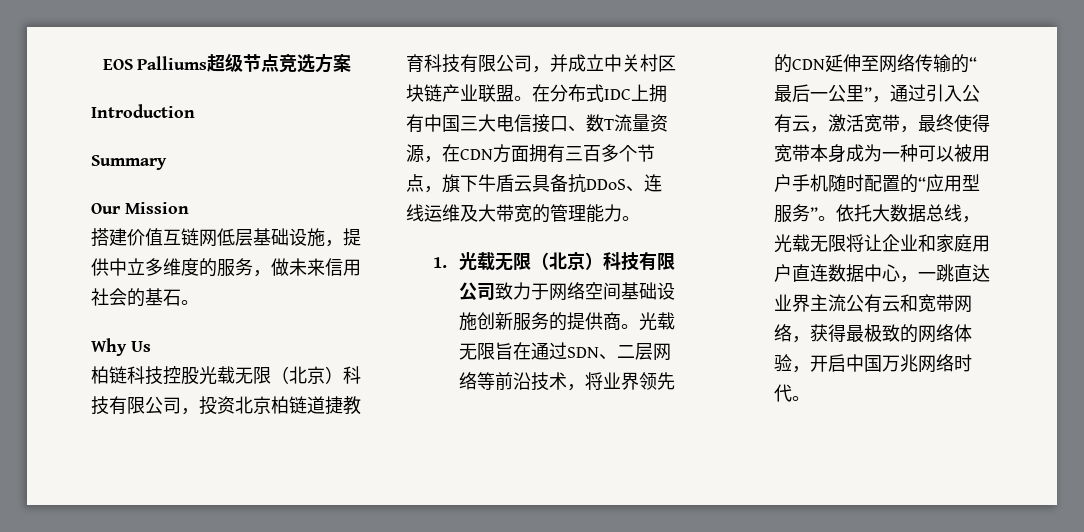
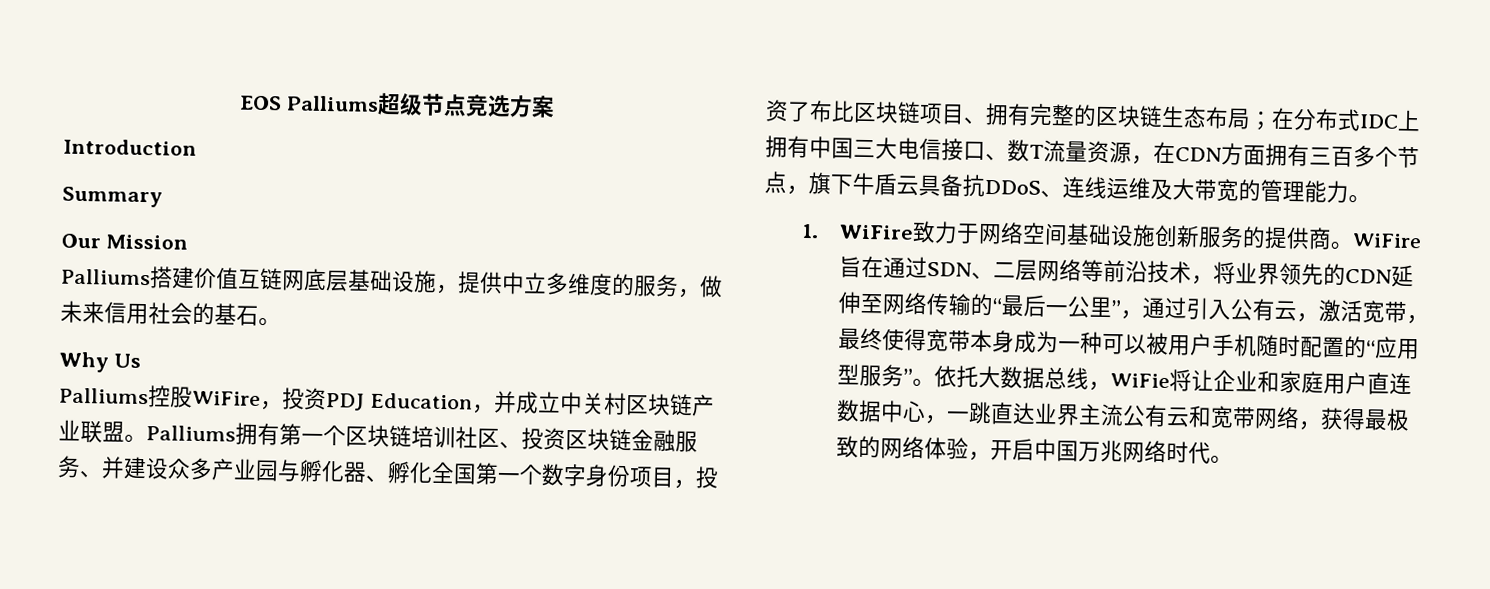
(189, 208) none -> [61,268,151,286] Palliums
[217,228,235,246] 低 -> [304,268,327,292] 底
[91,366,361,385] [91,396,361,415] [406,54,532,73] 柏链科技控股光载无限（北京）科技有限公司，投资北京柏链道捷教育科技有限公司 -> [59,385,473,411] Palliums控股WiFire，投资PDJ Education
(532, 98) none -> [146,422,698,453] [57,455,719,490] [765,99,1273,131] Palliums拥有第一个区块链培训社区、投资区块链金融服务、并建设众多产业园与孵化器、孵化全国第一个数字身份项目，投资了布比区块链项目、拥有完整的区块链生态布局；
[459,252,676,271] [459,282,496,301] 光载无限（北京）科技有限公司 -> [838,224,914,240] WiFire
[639,312,676,331] [459,342,496,360] 光载无限 -> [1351,233,1422,249] WiFire
[774,234,847,253] 光载无限 -> [1109,373,1170,389] WiFie

